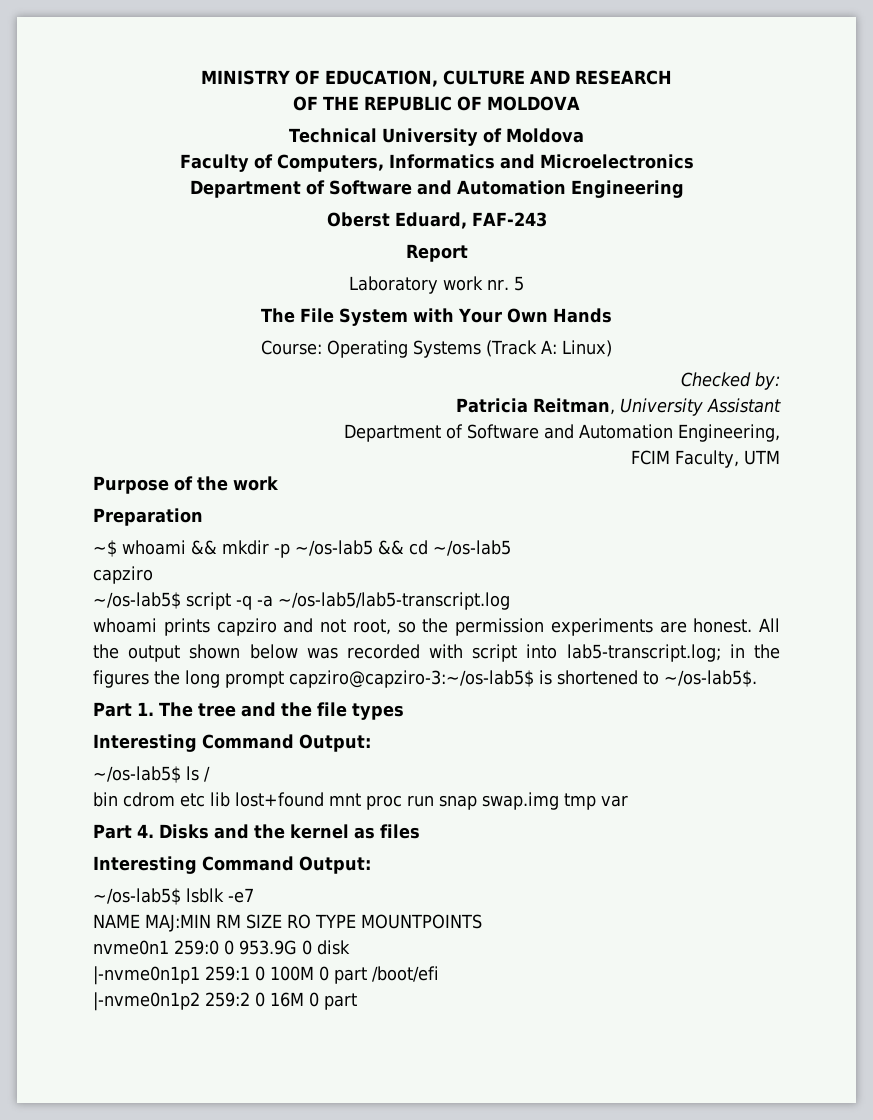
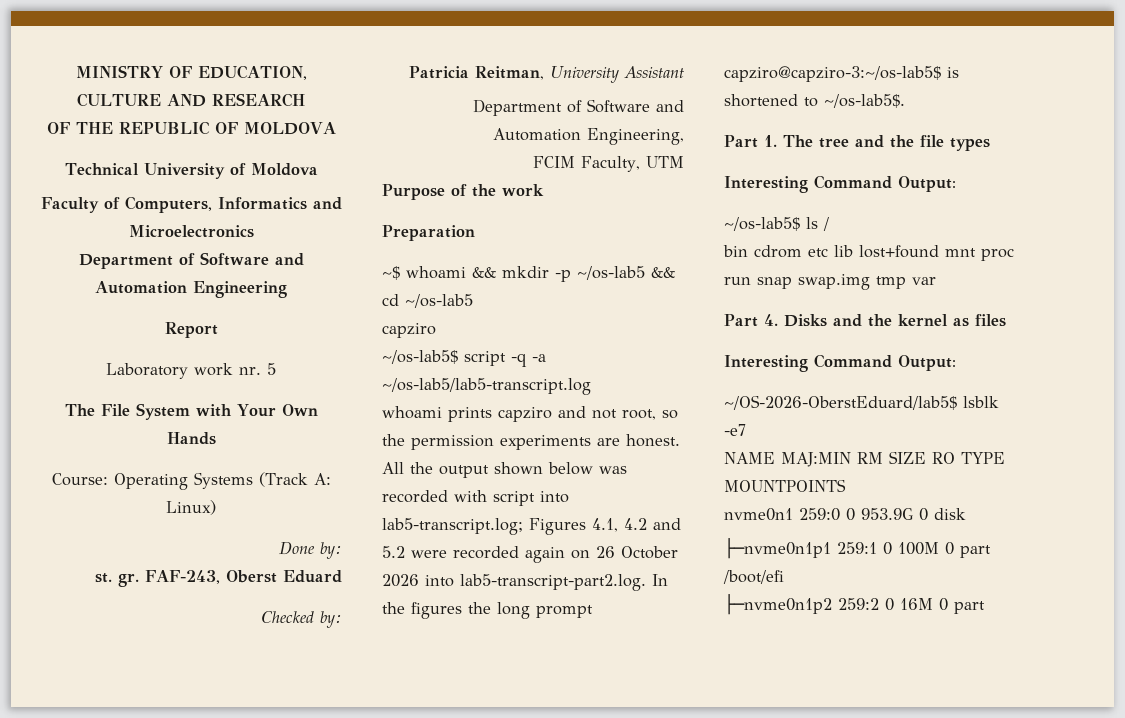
[326,212,547,229] // Oberst Eduard, FAF-243 -> (287, 289) none
(613, 348) none -> [279,541,342,559] [95,570,342,587] // Done by: // st. gr. FAF-243, Oberst Eduard
[729,644,745,658] in -> [529,518,681,535] [382,546,678,563] [382,574,668,591] Figures 4.1, 4.2 and 5.2 were recorded again on 26 October 2026 into lab5-transcript-part2.log. In
[93,888,181,905] ~/os-lab5$ -> [724,395,957,410] ~/OS-2026-OberstEduard/lab5$
[93,966,200,985] |-nvme0n1p1 -> [724,538,831,559] ├─nvme0n1p1
[93,992,200,1011] |-nvme0n1p2 -> [724,594,832,615] ├─nvme0n1p2

